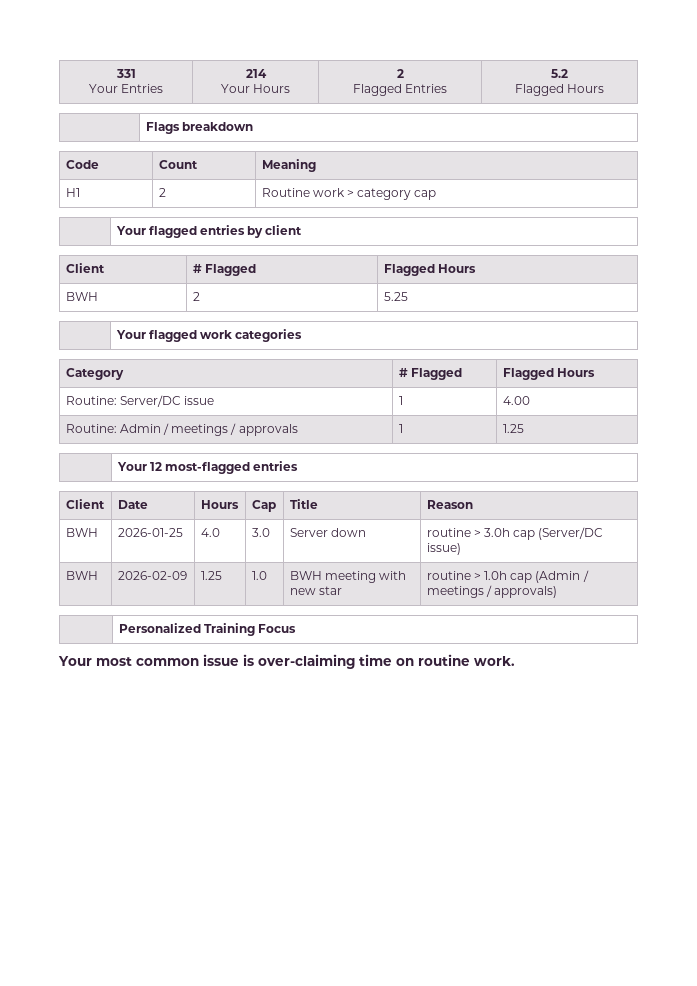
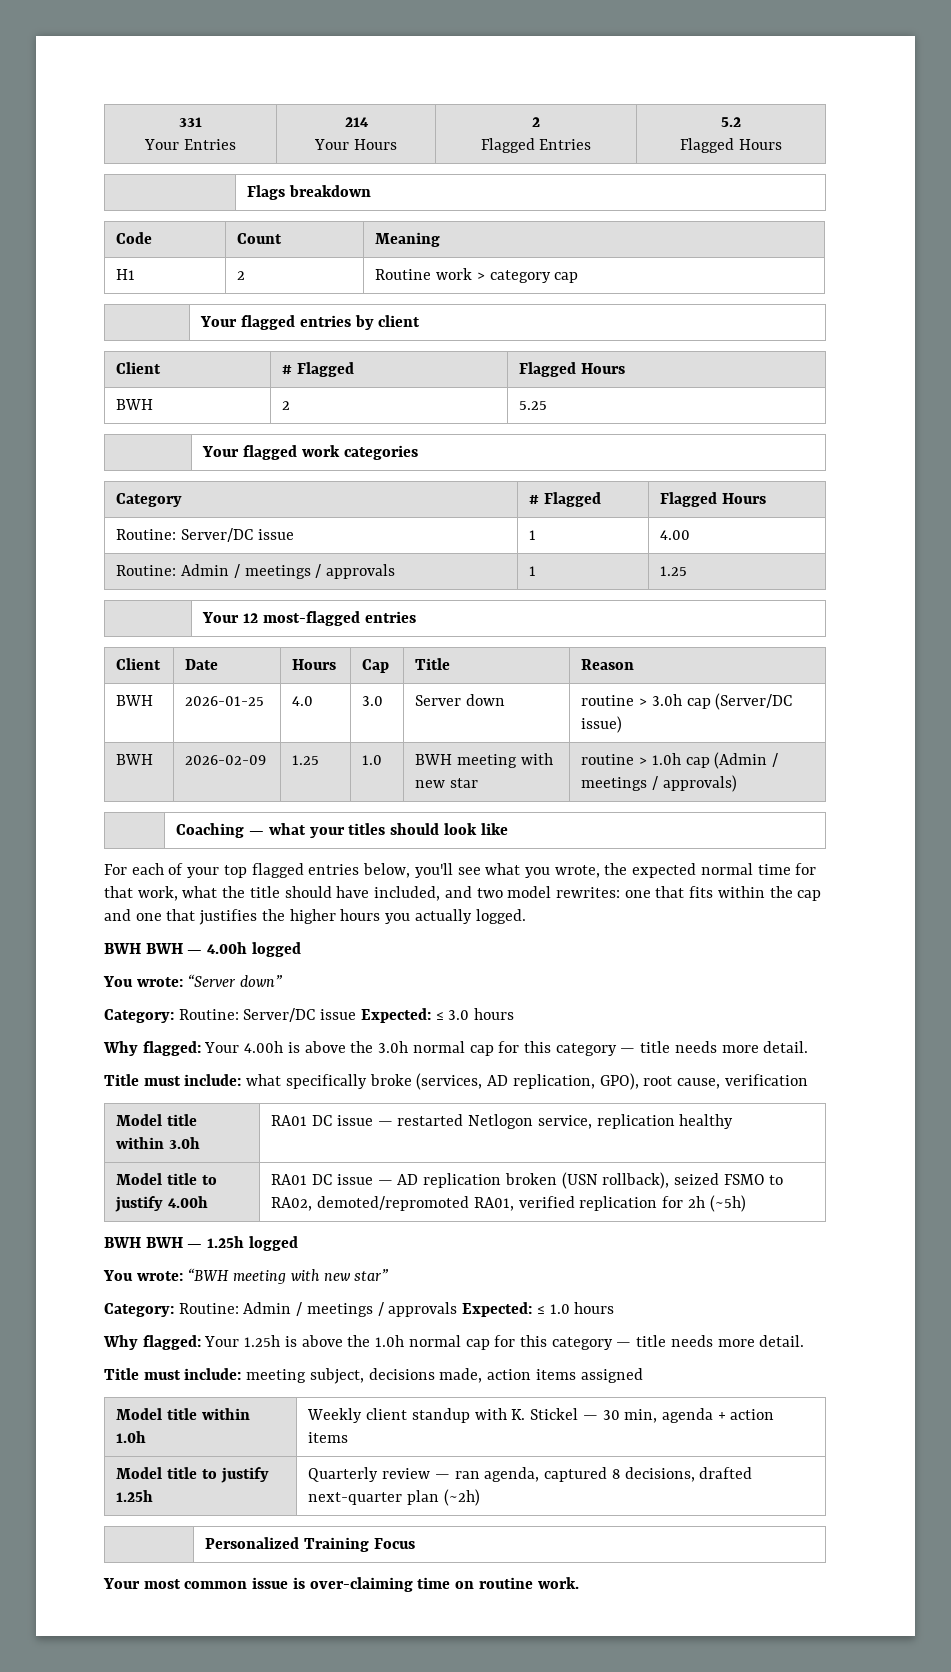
(557, 592) none -> [176,823,508,838] [104,863,817,878] [104,886,822,901] [104,909,526,925] [104,942,301,957] [103,974,284,987] [104,1008,515,1023] [103,1041,809,1056] [104,1073,808,1090] [116,1114,198,1126] [116,1137,201,1149] [271,1114,734,1129] [116,1173,217,1185] [115,1196,209,1212] [271,1172,784,1189] [271,1195,746,1212] [104,1236,298,1251] [103,1268,390,1284] [104,1302,615,1317] [103,1335,805,1350] [104,1368,643,1384] [116,1408,250,1420] [116,1431,147,1443] [307,1408,775,1423] [308,1432,349,1443] [116,1467,269,1483] [116,1490,154,1502] [308,1467,753,1482] [308,1489,480,1506] // | Coaching — what your titles should look like // For each of your top flagged entries below, you'll see what you wrote, the expected normal time for that work, what the title should have included, and two model rewrites: one that fits within the cap and one that justifies the higher hours you actually logged. // BWH BWH — 4.00h logged // You wrote: “Server down” // Category: Routine: Server/DC issue Expected: ≤ 3.0 hours // Why flagged: Your 4.00h is above the 3.0h normal cap for this category — title needs more detail. // Title must include: what specifically broke (services, AD replication, GPO), root cause, verification // Model title within 3.0h | RA01 DC issue — restarted Netlogon service, replication healthy // Model title to justify 4.00h | RA01 DC issue — AD replication broken (USN rollback), seized FSMO to RA02, demoted/repromoted RA01, verified replication for 2h (~5h) // BWH BWH — 1.25h logged // You wrote: “BWH meeting with new star” // Category: Routine: Admin / meetings / approvals Expected: ≤ 1.0 hours // Why flagged: Your 1.25h is above the 1.0h normal cap for this category — title needs more detail. // Title must include: meeting subject, decisions made, action items assigned // Model title within 1.0h | Weekly client standup with K. Stickel — 30 min, agenda + action items // Model title to justify 1.25h | Quarterly review — ran agenda, captured 8 decisions, drafted next-quarter plan (~2h)

